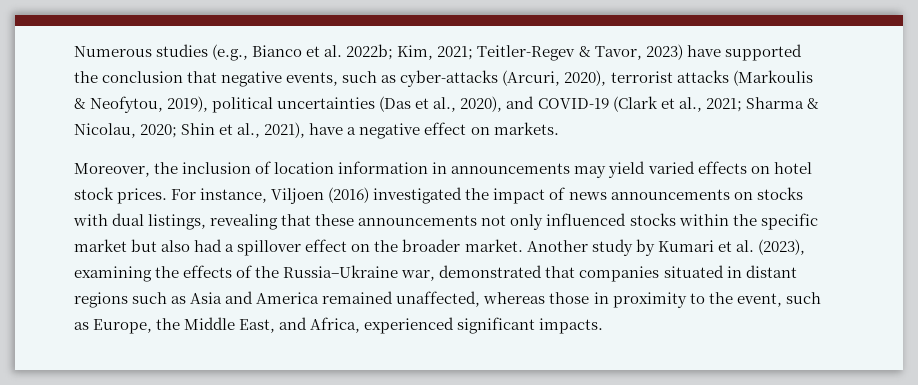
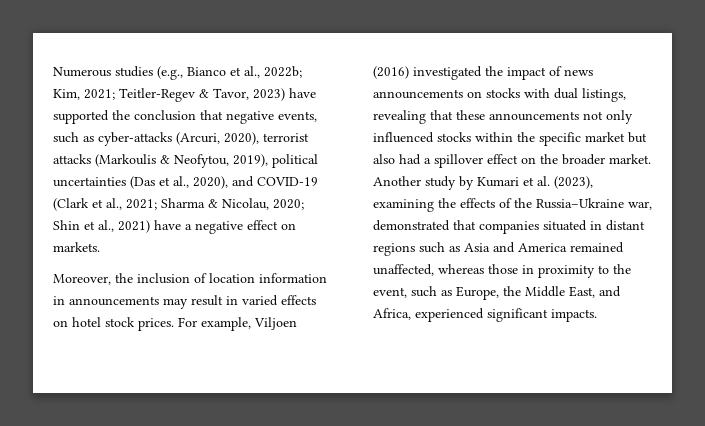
[324,45,343,57] al. -> [244,66,260,78] al.,
[264,122,306,138] 2021), -> [118,220,150,233] 2021)
[608,161,646,178] yield -> [191,295,238,306] result in
[200,188,268,203] instance, -> [201,317,251,331] example,

